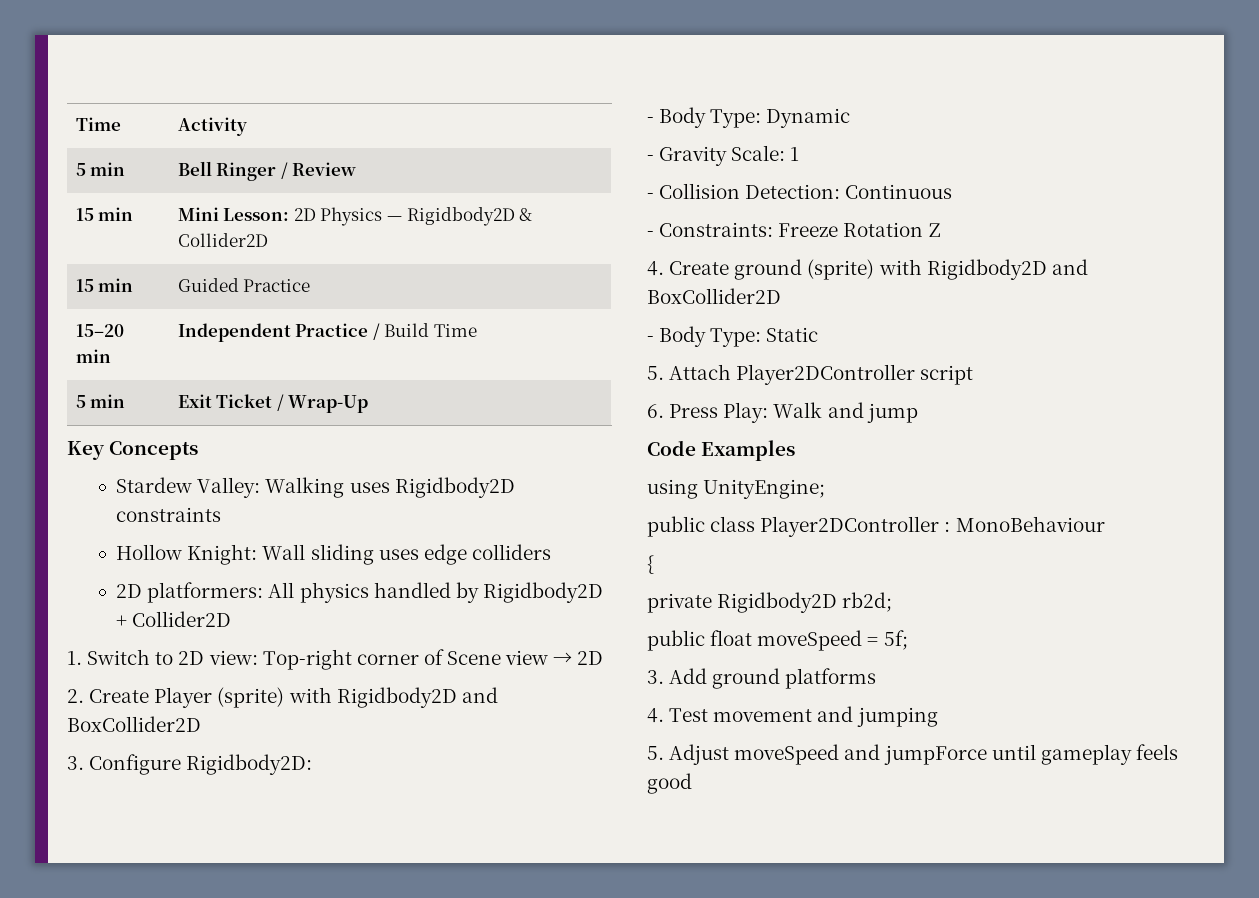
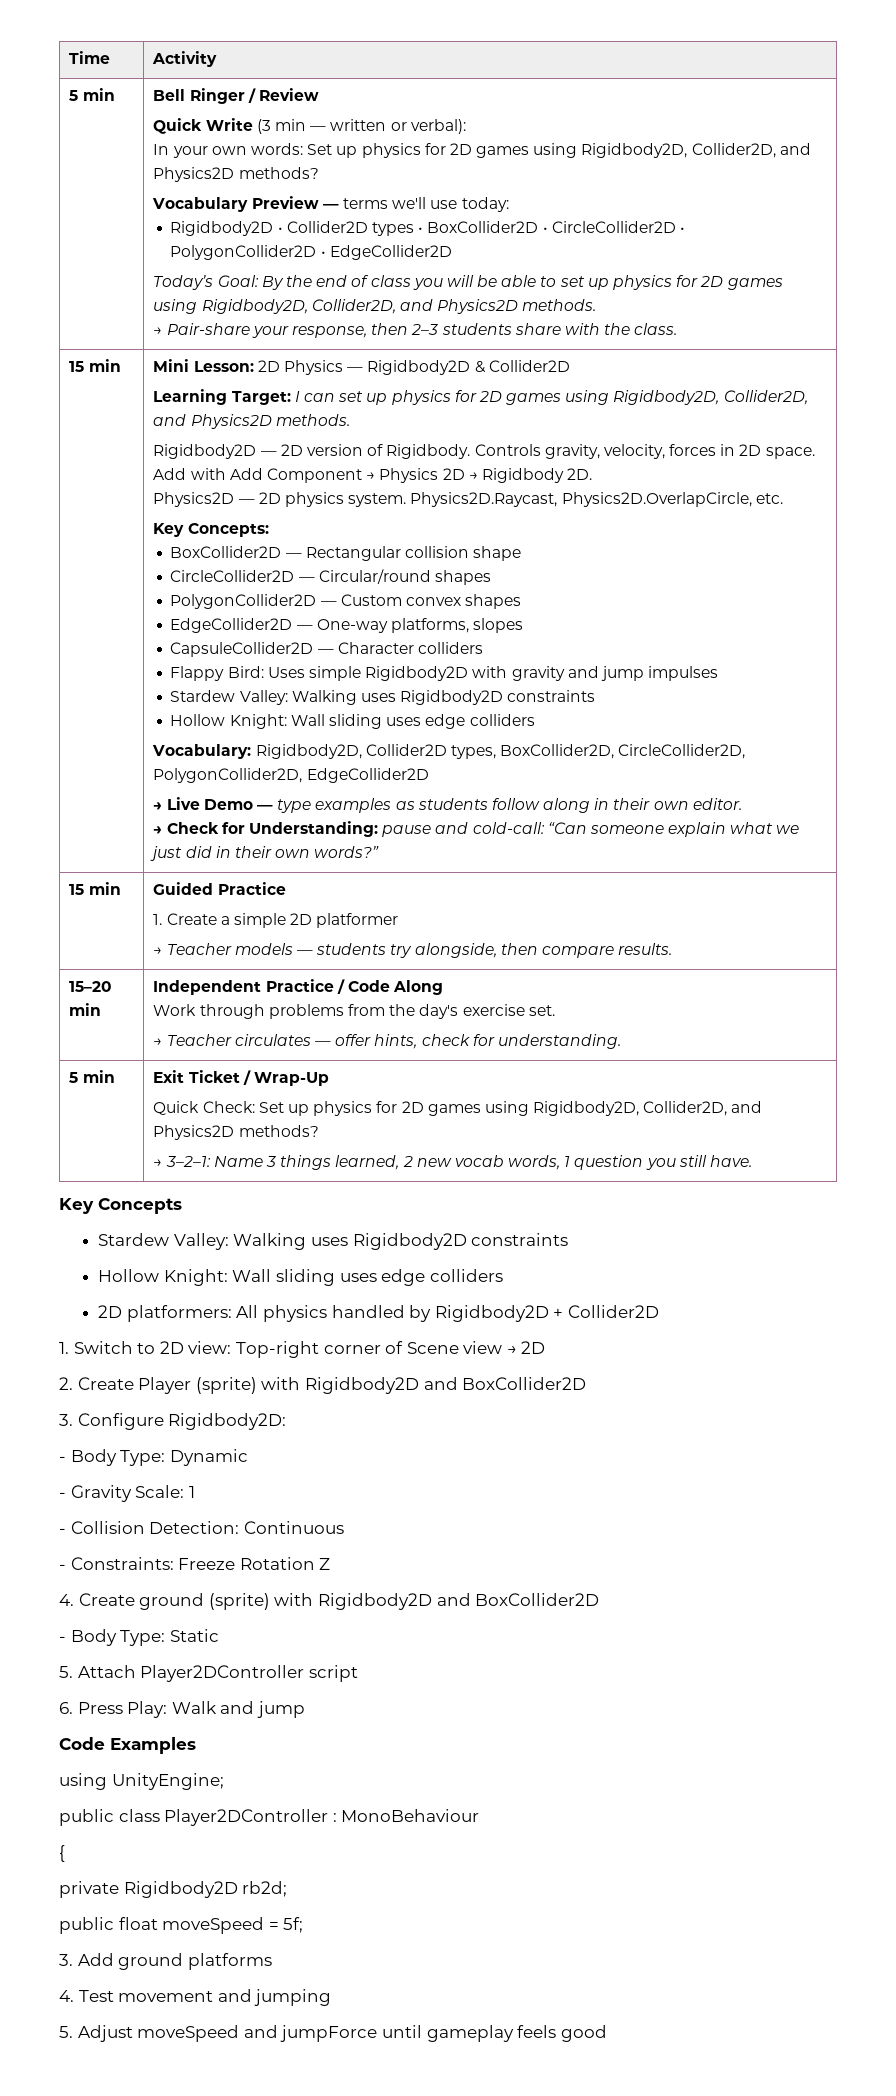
(357, 169) none -> [153,118,466,134] [153,143,811,158] [153,167,319,182] [152,196,509,212] [170,221,685,236] [170,245,452,260] [153,275,783,290] [153,299,597,314] [153,323,678,338] // Quick Write (3 min — written or verbal): // In your own words: Set up physics for 2D games using Rigidbody2D, Collider2D, and Physics2D methods? // Vocabulary Preview — terms we'll use today: // Rigidbody2D • Collider2D types • BoxCollider2D • CircleCollider2D • PolygonCollider2D • EdgeCollider2D // Today’s Goal: By the end of class you will be able to set up physics for 2D games using Rigidbody2D, Collider2D, and Physics2D methods. // → Pair-share your response, then 2–3 students share with the class.
[75,278,134,292] [177,278,311,292] // 15 min | Guided Practice -> [153,389,808,405] [153,414,350,429] [153,444,815,459] [153,468,593,483] [153,492,783,507] [153,523,269,537] [170,546,522,561] [170,569,492,585] [170,594,522,609] [170,618,524,633] [170,642,484,657] [170,666,719,681] [170,690,596,705] [170,714,535,729] [152,744,746,759] [153,768,429,783] [153,797,742,813] [153,821,800,837] [150,846,380,861] [69,882,121,895] [153,882,286,895] [153,913,399,928] [153,943,673,958] // Learning Target: I can set up physics for 2D games using Rigidbody2D, Collider2D, and Physics2D methods. // Rigidbody2D — 2D version of Rigidbody. Controls gravity, velocity, forces in 2D space. Add with Add Component → Physics 2D → Rigidbody 2D. // Physics2D — 2D physics system. Physics2D.Raycast, Physics2D.OverlapCircle, etc. // Key Concepts: // BoxCollider2D — Rectangular collision shape // CircleCollider2D — Circular/round shapes // PolygonCollider2D — Custom convex shapes // EdgeCollider2D — One-way platforms, slopes // CapsuleCollider2D — Character colliders // Flappy Bird: Uses simple Rigidbody2D with gravity and jump impulses // Stardew Valley: Walking uses Rigidbody2D constraints // Hollow Knight: Wall sliding uses edge colliders // Vocabulary: Rigidbody2D, Collider2D types, BoxCollider2D, CircleCollider2D, PolygonCollider2D, EdgeCollider2D // → Live Demo — type examples as students follow along in their own editor. // → Check for Understanding: pause and cold-call: “Can someone explain what we just did in their own words?” // 15 min | Guided Practice // 1. Create a simple 2D platformer // → Teacher models — students try alongside, then compare results.
[384,323,477,337] Build Time -> [347,980,444,995] [153,1004,555,1019] [153,1034,621,1049] Code Along // Work through problems from the day's exercise set. // → Teacher circulates — offer hints, check for understanding.
(369, 404) none -> [153,1101,763,1116] [153,1125,319,1140] [153,1155,752,1170] // Quick Check: Set up physics for 2D games using Rigidbody2D, Collider2D, and Physics2D methods? // → 3–2–1: Name 3 things learned, 2 new vocab words, 1 question you still have.

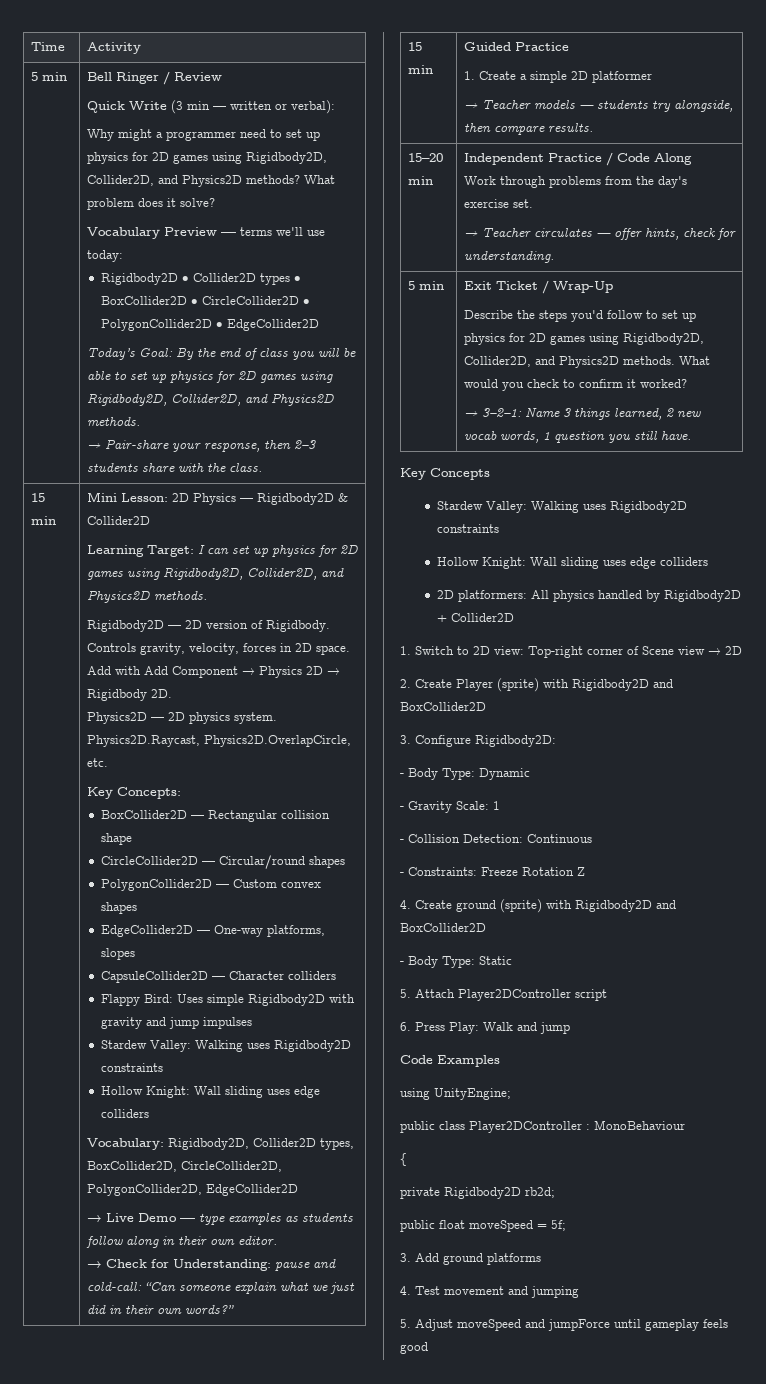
[153,143,333,158] In your own words: Set -> [86,129,302,141] Why might a programmer need to set
(319, 173) none -> [303,175,335,184] [86,198,215,210] What problem does it solve?
[153,1101,284,1115] Quick Check: Set -> [463,310,678,322] Describe the steps you'd follow to set
[238,1125,319,1137] methods? -> [622,356,710,365] [463,379,687,391] methods. What would you check to confirm it worked?

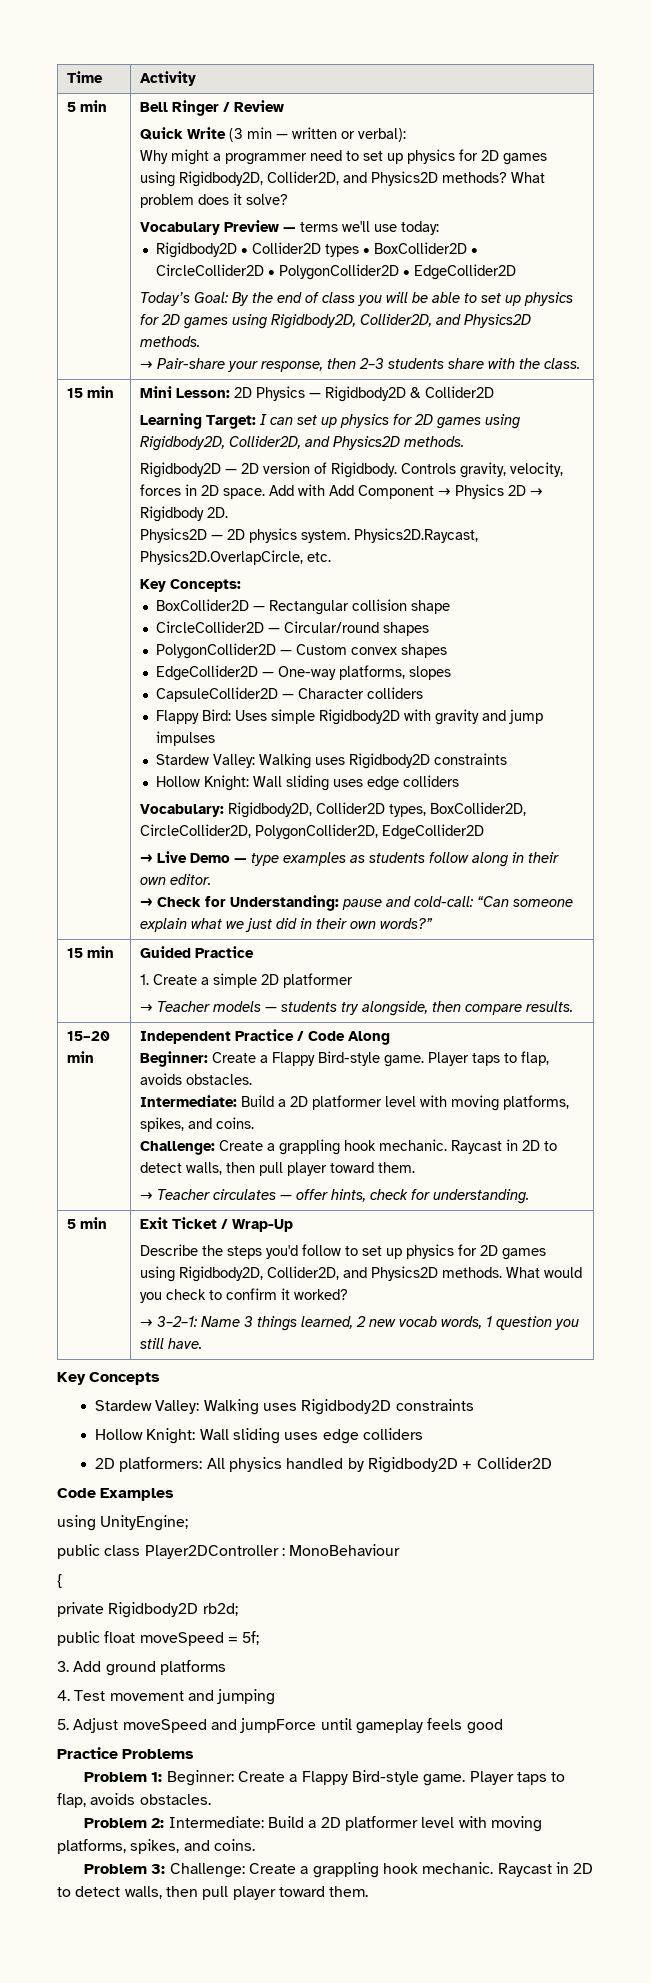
[463,176,687,188] [463,199,533,208] Work through problems from the day's exercise set. -> [140,1051,550,1067] [140,1073,253,1085] [140,1095,570,1111] [140,1117,255,1132] [140,1139,558,1155] [140,1162,416,1176] Beginner: Create a Flappy Bird-style game. Player taps to flap, avoids obstacles. // Intermediate: Build a 2D platformer level with moving platforms, spikes, and coins. // Challenge: Create a grappling hook mechanic. Raycast in 2D to detect walls, then pull player toward them.
[400,646,742,658] [400,678,673,692] [400,702,486,711] [400,735,556,747] [400,768,530,780] [400,801,500,813] [400,834,592,843] [400,867,585,876] [400,899,676,913] [400,923,486,932] [400,956,512,968] [400,989,607,1001] [400,1022,570,1034] // 1. Switch to 2D view: Top-right corner of Scene view → 2D // 2. Create Player (sprite) with Rigidbody2D and BoxCollider2D // 3. Configure Rigidbody2D: // - Body Type: Dynamic // - Gravity Scale: 1 // - Collision Detection: Continuous // - Constraints: Freeze Rotation Z // 4. Create ground (sprite) with Rigidbody2D and BoxCollider2D // - Body Type: Static // 5. Attach Player2DController script // 6. Press Play: Walk and jump -> (552, 1463) none
(428, 1348) none -> [57,1747,195,1759] [84,1770,566,1786] [57,1793,211,1808] [84,1816,543,1832] [57,1839,255,1854] [84,1862,594,1878] [57,1886,369,1900] // Practice Problems // Problem 1: Beginner: Create a Flappy Bird-style game. Player taps to flap, avoids obstacles. // Problem 2: Intermediate: Build a 2D platformer level with moving platforms, spikes, and coins. // Problem 3: Challenge: Create a grappling hook mechanic. Raycast in 2D to detect walls, then pull player toward them.

